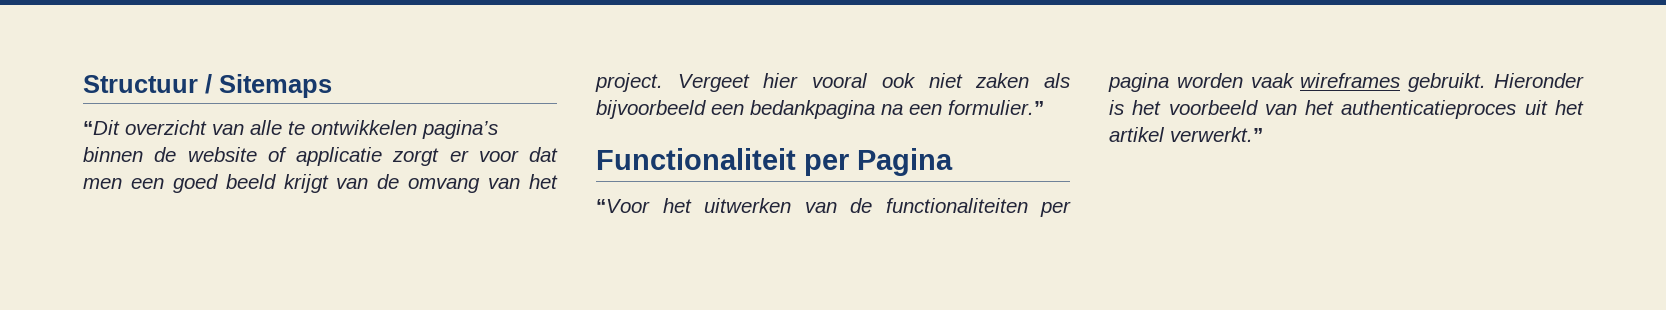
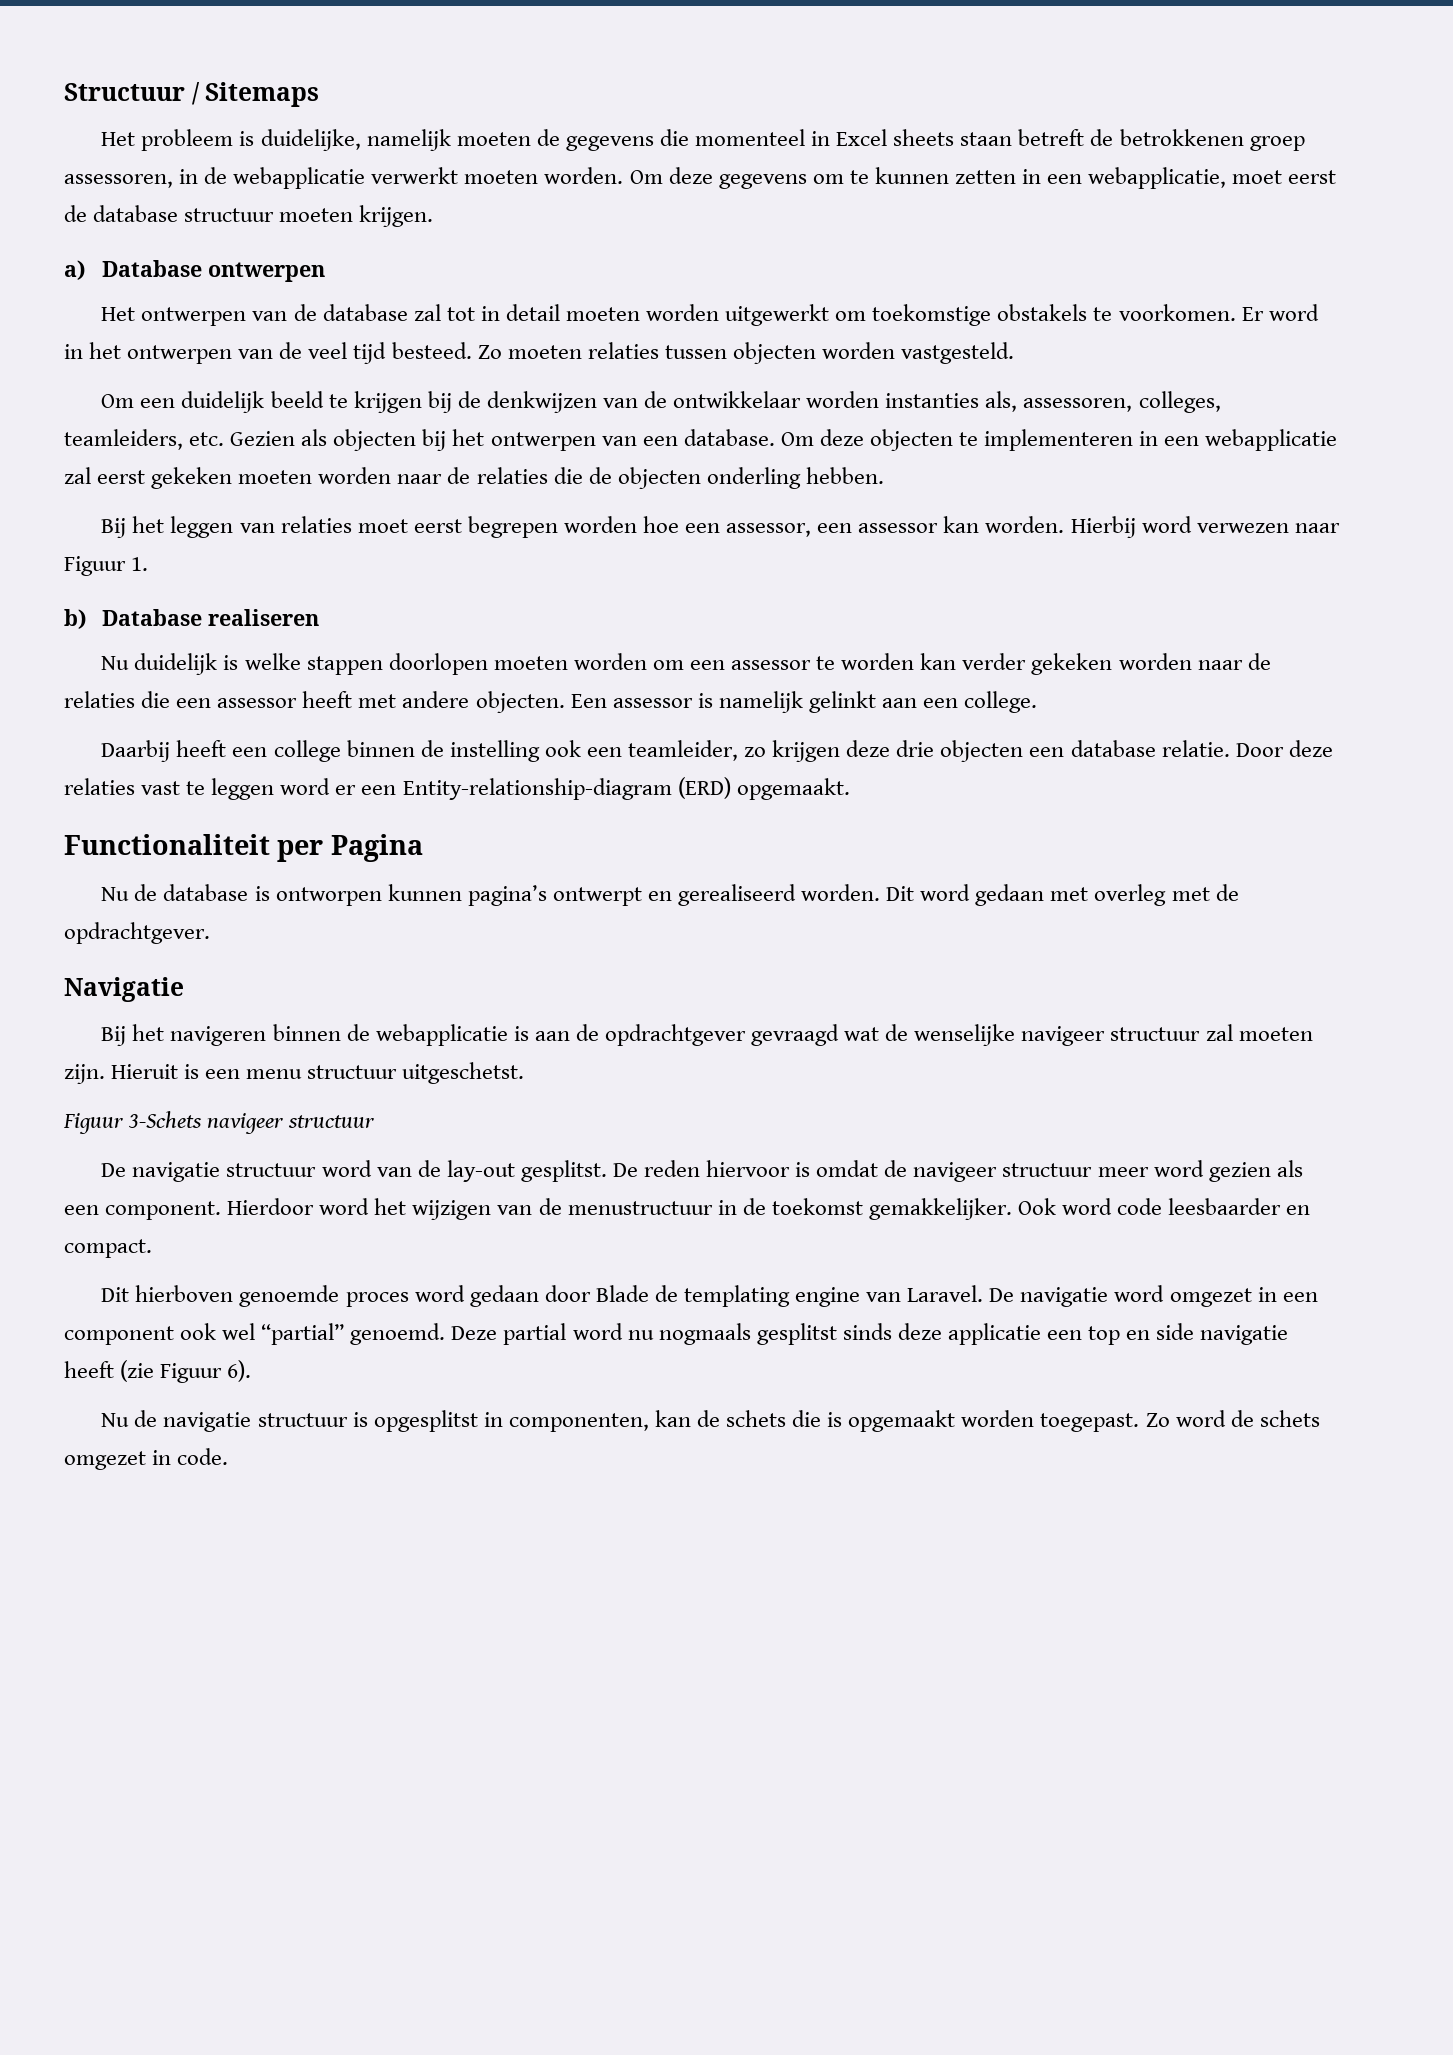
[83,120,498,139] [83,147,558,166] [83,174,559,193] [595,73,1070,92] [596,100,1044,119] [596,148,953,176] [596,198,1071,217] [1108,73,1584,92] [1109,100,1584,119] [1109,127,1263,142] “Dit overzicht van alle te ontwikkelen pagina’s binnen de website of applicatie zorgt er voor dat men een goed beeld krijgt van de omvang van het project. Vergeet hier vooral ook niet zaken als bijvoorbeeld een bedankpagina na een formulier.” // Functionaliteit per Pagina // “Voor het uitwerken van de functionaliteiten per pagina worden vaak wireframes gebruikt. Hieronder is het voorbeeld van het authenticatieproces uit het artikel verwerkt.” -> [101,129,1305,151] [64,167,1337,189] [64,205,434,227] [64,260,326,282] [101,304,1319,326] [64,342,1015,364] [101,391,1221,413] [64,429,1338,451] [64,467,884,489] [101,516,1340,538] [64,556,149,576] [64,609,320,629] [101,653,1271,675] [64,691,1038,713] [101,740,1333,762] [64,777,850,800] [64,834,423,862] [101,884,1239,906] [64,922,210,944] [64,977,184,1002] [101,1024,1313,1046] [64,1062,525,1084] [63,1111,376,1134] [101,1160,1303,1182] [64,1198,1311,1220] [64,1239,152,1258] [101,1285,1318,1307] [64,1323,1289,1345] [64,1360,252,1383] [101,1410,1320,1432] [64,1448,229,1470] Het probleem is duidelijke, namelijk moeten de gegevens die momenteel in Excel sheets staan betreft de betrokkenen groep assessoren, in de webapplicatie verwerkt moeten worden. Om deze gegevens om te kunnen zetten in een webapplicatie, moet eerst de database structuur moeten krijgen. // a) Database ontwerpen // Het ontwerpen van de database zal tot in detail moeten worden uitgewerkt om toekomstige obstakels te voorkomen. Er word in het ontwerpen van de veel tijd besteed. Zo moeten relaties tussen objecten worden vastgesteld. // Om een duidelijk beeld te krijgen bij de denkwijzen van de ontwikkelaar worden instanties als, assessoren, colleges, teamleiders, etc. Gezien als objecten bij het ontwerpen van een database. Om deze objecten te implementeren in een webapplicatie zal eerst gekeken moeten worden naar de relaties die de objecten onderling hebben. // Bij het leggen van relaties moet eerst begrepen worden hoe een assessor, een assessor kan worden. Hierbij word verwezen naar Figuur 1. // b) Database realiseren // Nu duidelijk is welke stappen doorlopen moeten worden om een assessor te worden kan verder gekeken worden naar de relaties die een assessor heeft met andere objecten. Een assessor is namelijk gelinkt aan een college. // Daarbij heeft een college binnen de instelling ook een teamleider, zo krijgen deze drie objecten een database relatie. Door deze relaties vast te leggen word er een Entity-relationship-diagram (ERD) opgemaakt. // Functionaliteit per Pagina // Nu de database is ontworpen kunnen pagina’s ontwerpt en gerealiseerd worden. Dit word gedaan met overleg met de opdrachtgever. // Navigatie // Bij het navigeren binnen de webapplicatie is aan de opdrachtgever gevraagd wat de wenselijke navigeer structuur zal moeten zijn. Hieruit is een menu structuur uitgeschetst. // Figuur 3-Schets navigeer structuur // De navigatie structuur word van de lay-out gesplitst. De reden hiervoor is omdat de navigeer structuur meer word gezien als een component. Hierdoor word het wijzigen van de menustructuur in de toekomst gemakkelijker. Ook word code leesbaarder en compact. // Dit hierboven genoemde proces word gedaan door Blade de templating engine van Laravel. De navigatie word omgezet in een component ook wel “partial” genoemd. Deze partial word nu nogmaals gesplitst sinds deze applicatie een top en side navigatie heeft (zie Figuur 6). // Nu de navigatie structuur is opgesplitst in componenten, kan de schets die is opgemaakt worden toegepast. Zo word de schets omgezet in code.

